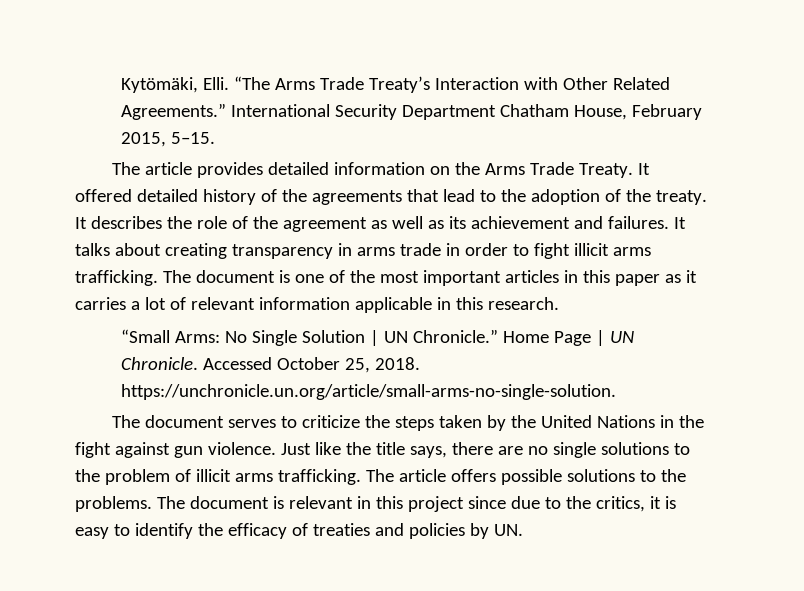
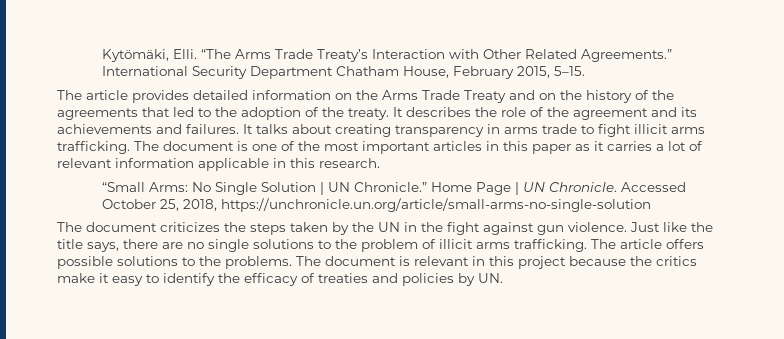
[578,163,650,178] [75,189,198,202] Treaty. It offered detailed -> [464,90,582,103] Treaty and on the
[442,189,475,202] lead -> [173,107,194,117] led
[370,216,570,229] as well as its achievement -> [651,107,697,117] [57,124,152,134] and its achievements
[445,243,508,256] in order -> (577, 129) none
[375,357,421,370] [121,384,617,400] [111,415,360,428] 2018. https://unchronicle.un.org/article/small-arms-no-single-solution. // The document serves to criticize -> [182,198,651,212] [57,222,220,232] 2018, https://unchronicle.un.org/article/small-arms-no-single-solution // The document criticizes
[540,415,655,428] United Nations -> [378,222,400,232] UN
[467,496,676,512] since due to the critics, it is -> [569,256,697,266] [57,273,109,283] because the critics make it

